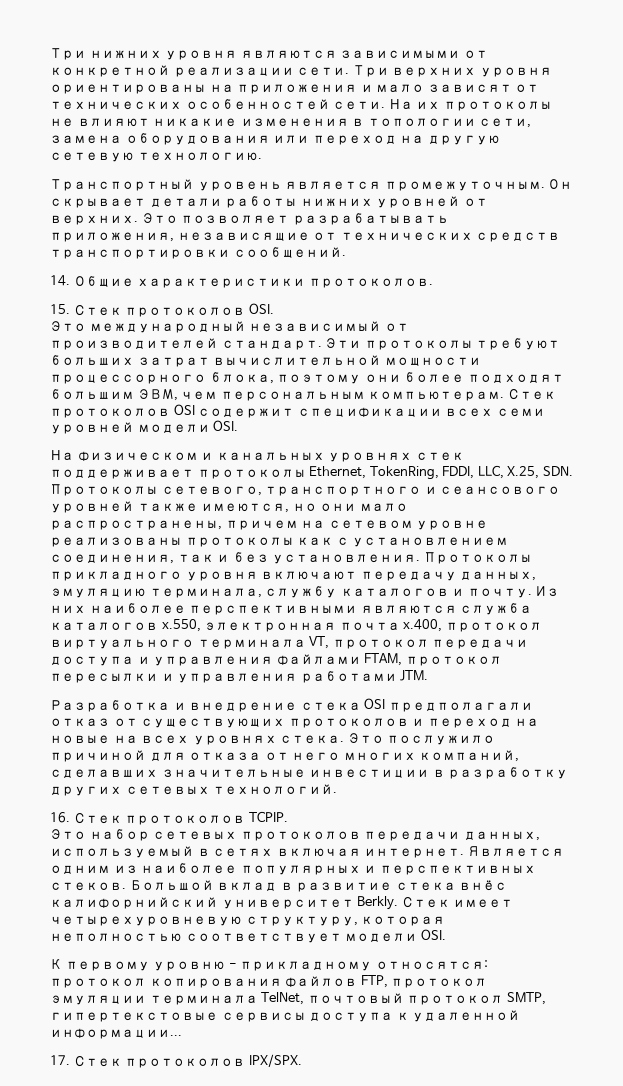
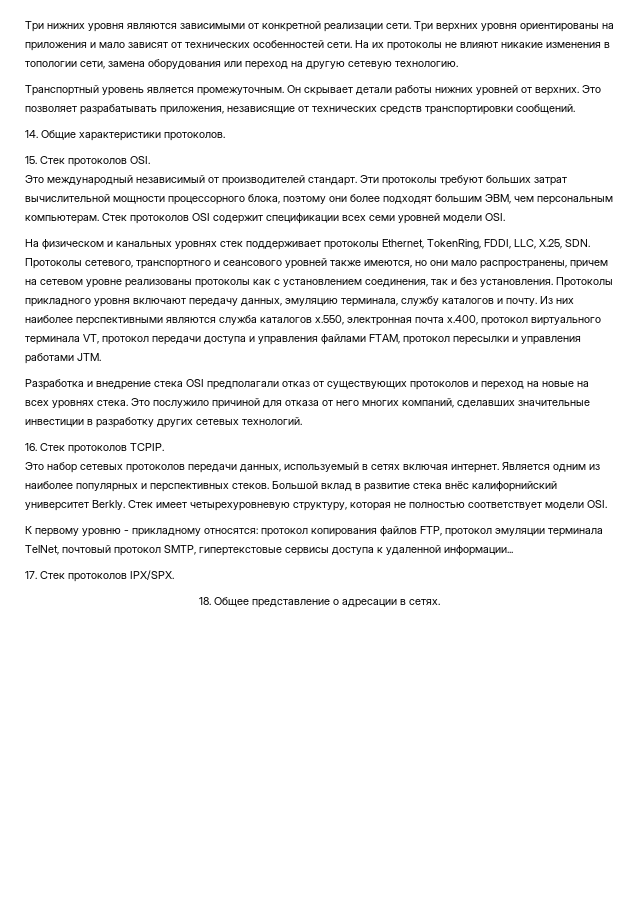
[50,933,182,942] неполностью -> [394,502,465,508] не полностью
(302, 1060) none -> [199,597,440,608] // 18. Общее представление о адресации в сетях.

